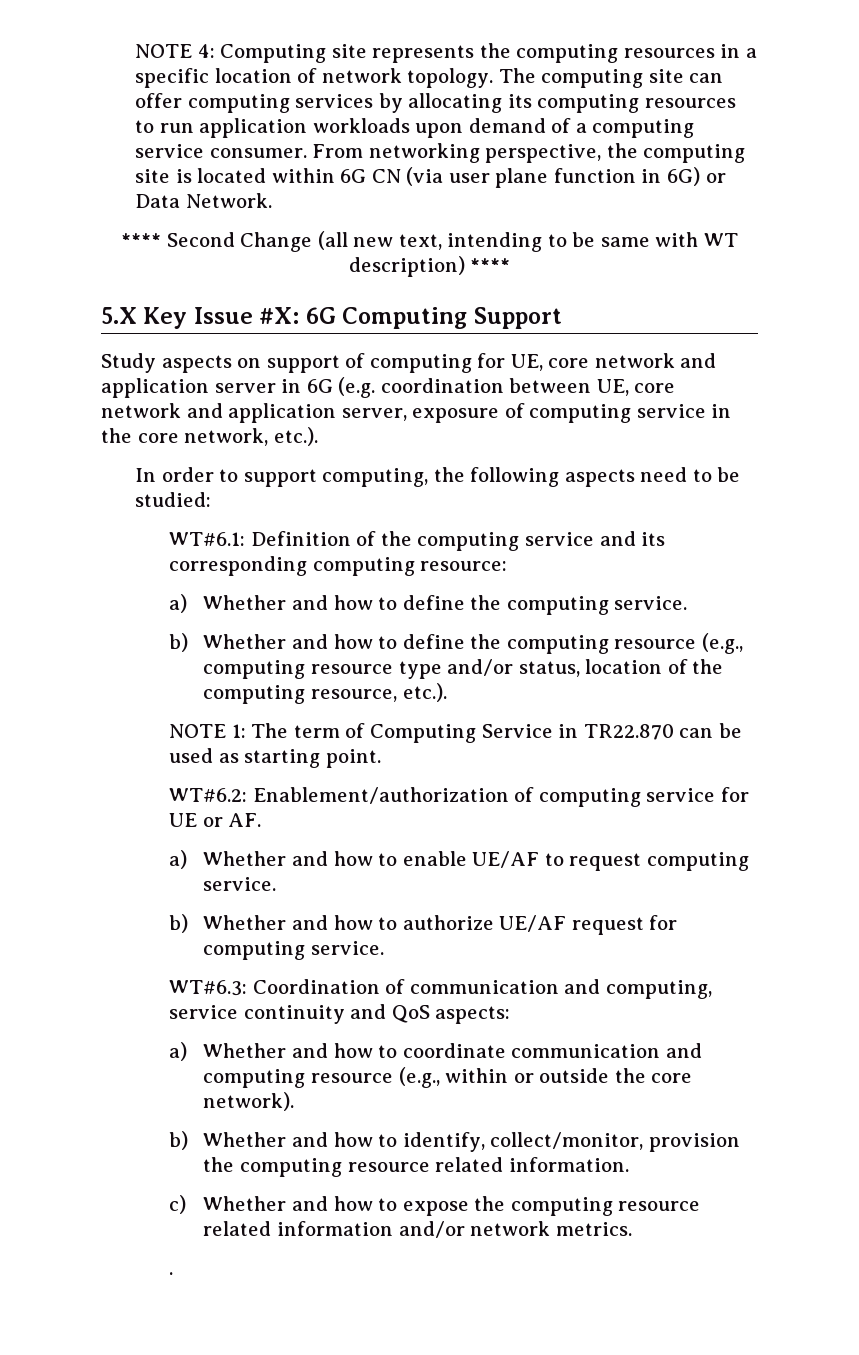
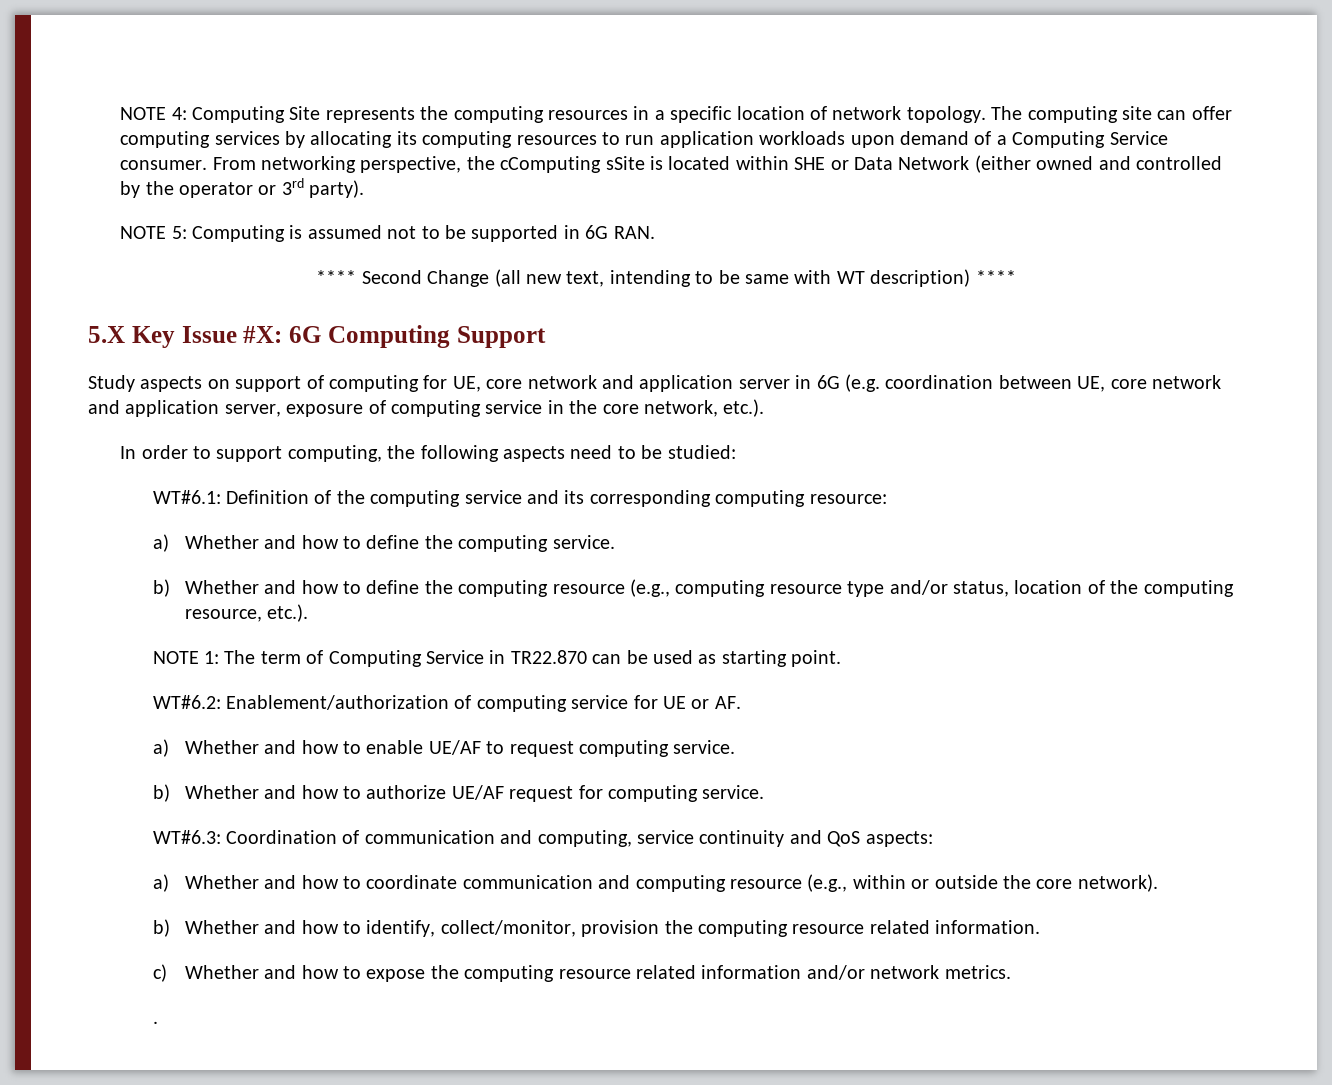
[331,44,367,58] site -> [289,106,321,120] Site
[592,119,695,138] [135,144,205,158] computing service -> [1012,131,1168,148] Computing Service
[643,144,746,163] [135,169,171,183] computing site -> [500,156,645,173] cComputing sSite
[340,167,726,188] [135,193,272,208] 6G CN (via user plane function in 6G) or Data Network. -> [794,155,1223,173] [120,178,365,198] [120,225,655,242] SHE or Data Network (either owned and controlled by the operator or 3rd party). // NOTE 5: Computing is assumed not to be supported in 6G RAN.

